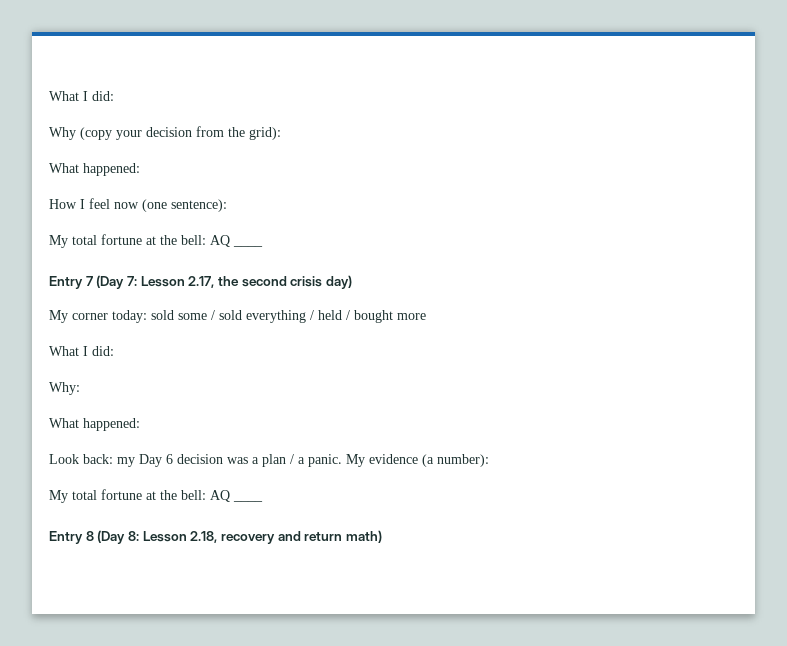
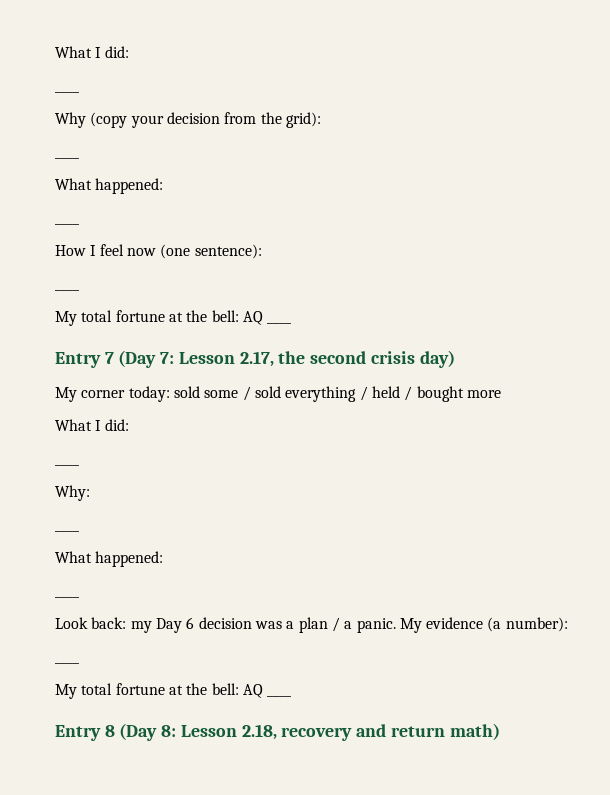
[49,91,114,101] What I did: -> [55,46,129,58] [55,91,79,93] What I did: // ____
[49,163,140,176] // What happened: -> [55,157,79,159] [55,178,164,194] [55,223,79,225] // ____ // What happened: // ____
(227, 205) none -> [55,289,79,291] // ____
(114, 351) none -> [55,464,79,466] // ____
[49,418,140,431] // What happened: -> [55,530,79,532] [55,551,164,567] [55,596,79,598] // ____ // What happened: // ____
(489, 460) none -> [55,662,79,664] // ____

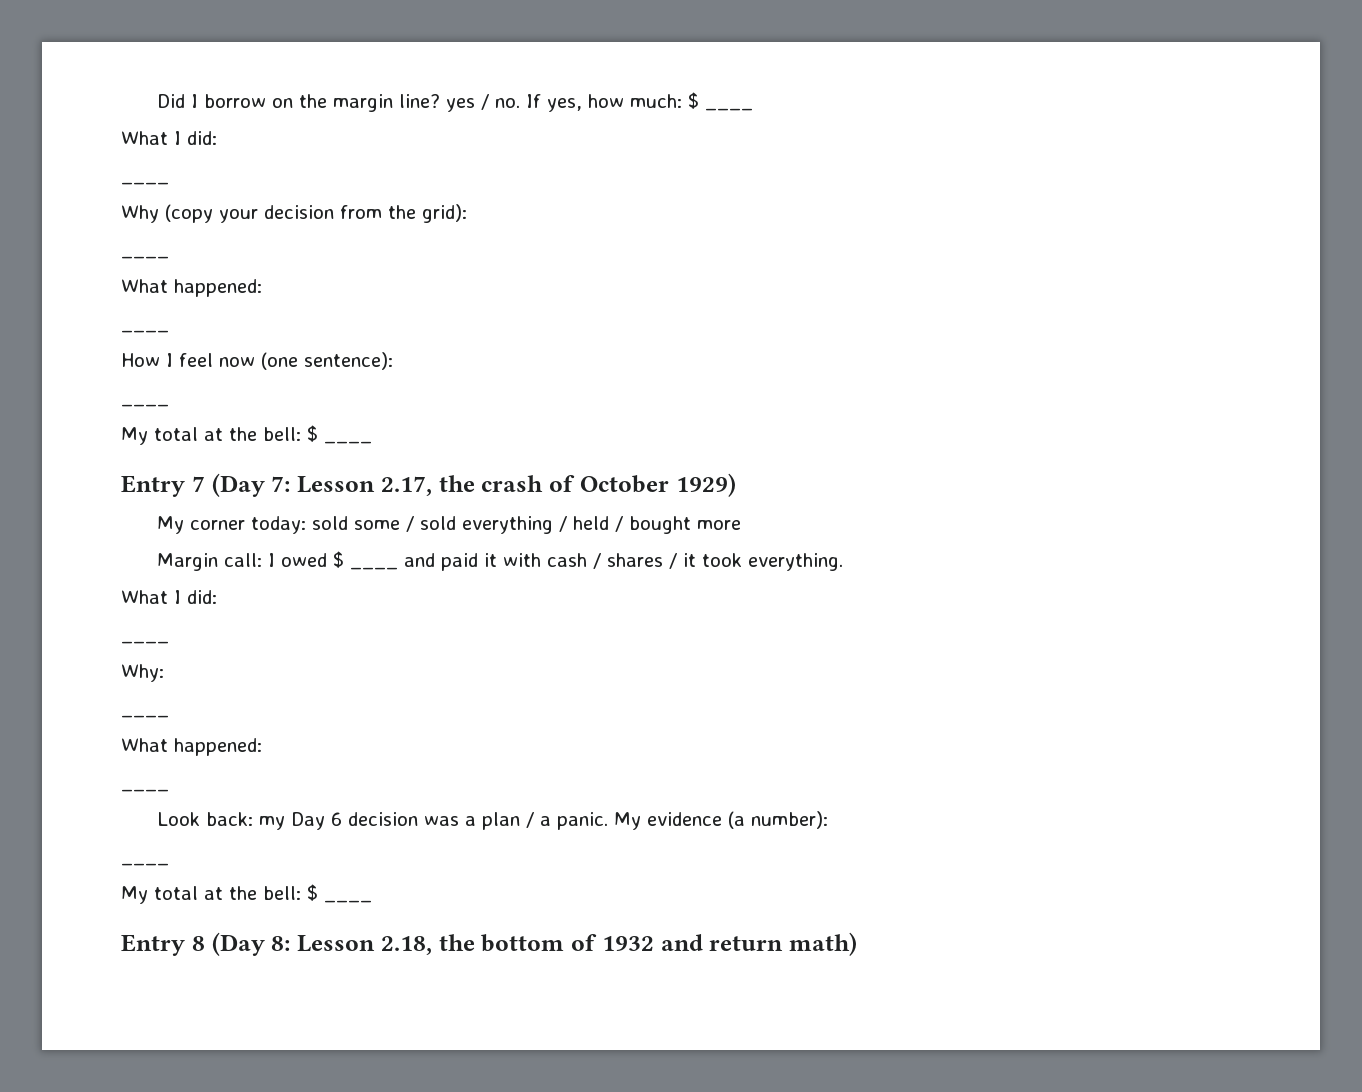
(55, 52) none -> [156,92,753,112] Did I borrow on the margin line? yes / no. If yes, how much: $ ____ //
[115,310,263,325] fortune at the bell: AQ -> [204,425,318,442] at the bell: $
[310,350,455,368] second crisis day) -> [481,473,736,497] crash of October 1929)
(501, 394) none -> [156,551,398,571] [403,553,843,571] // Margin call: I owed $ ____ and paid it with cash / shares / it took everything.
[115,683,263,698] fortune at the bell: AQ -> [204,884,318,901] at the bell: $
[281,727,353,741] recovery -> [438,934,654,952] the bottom of 1932

